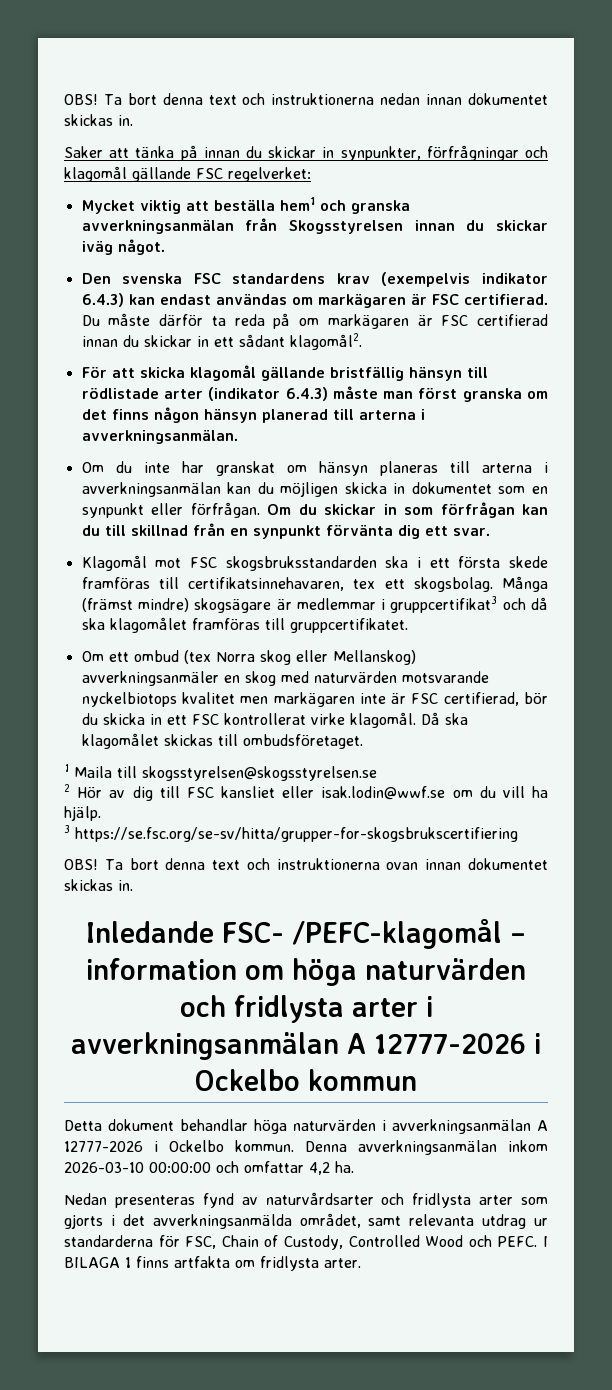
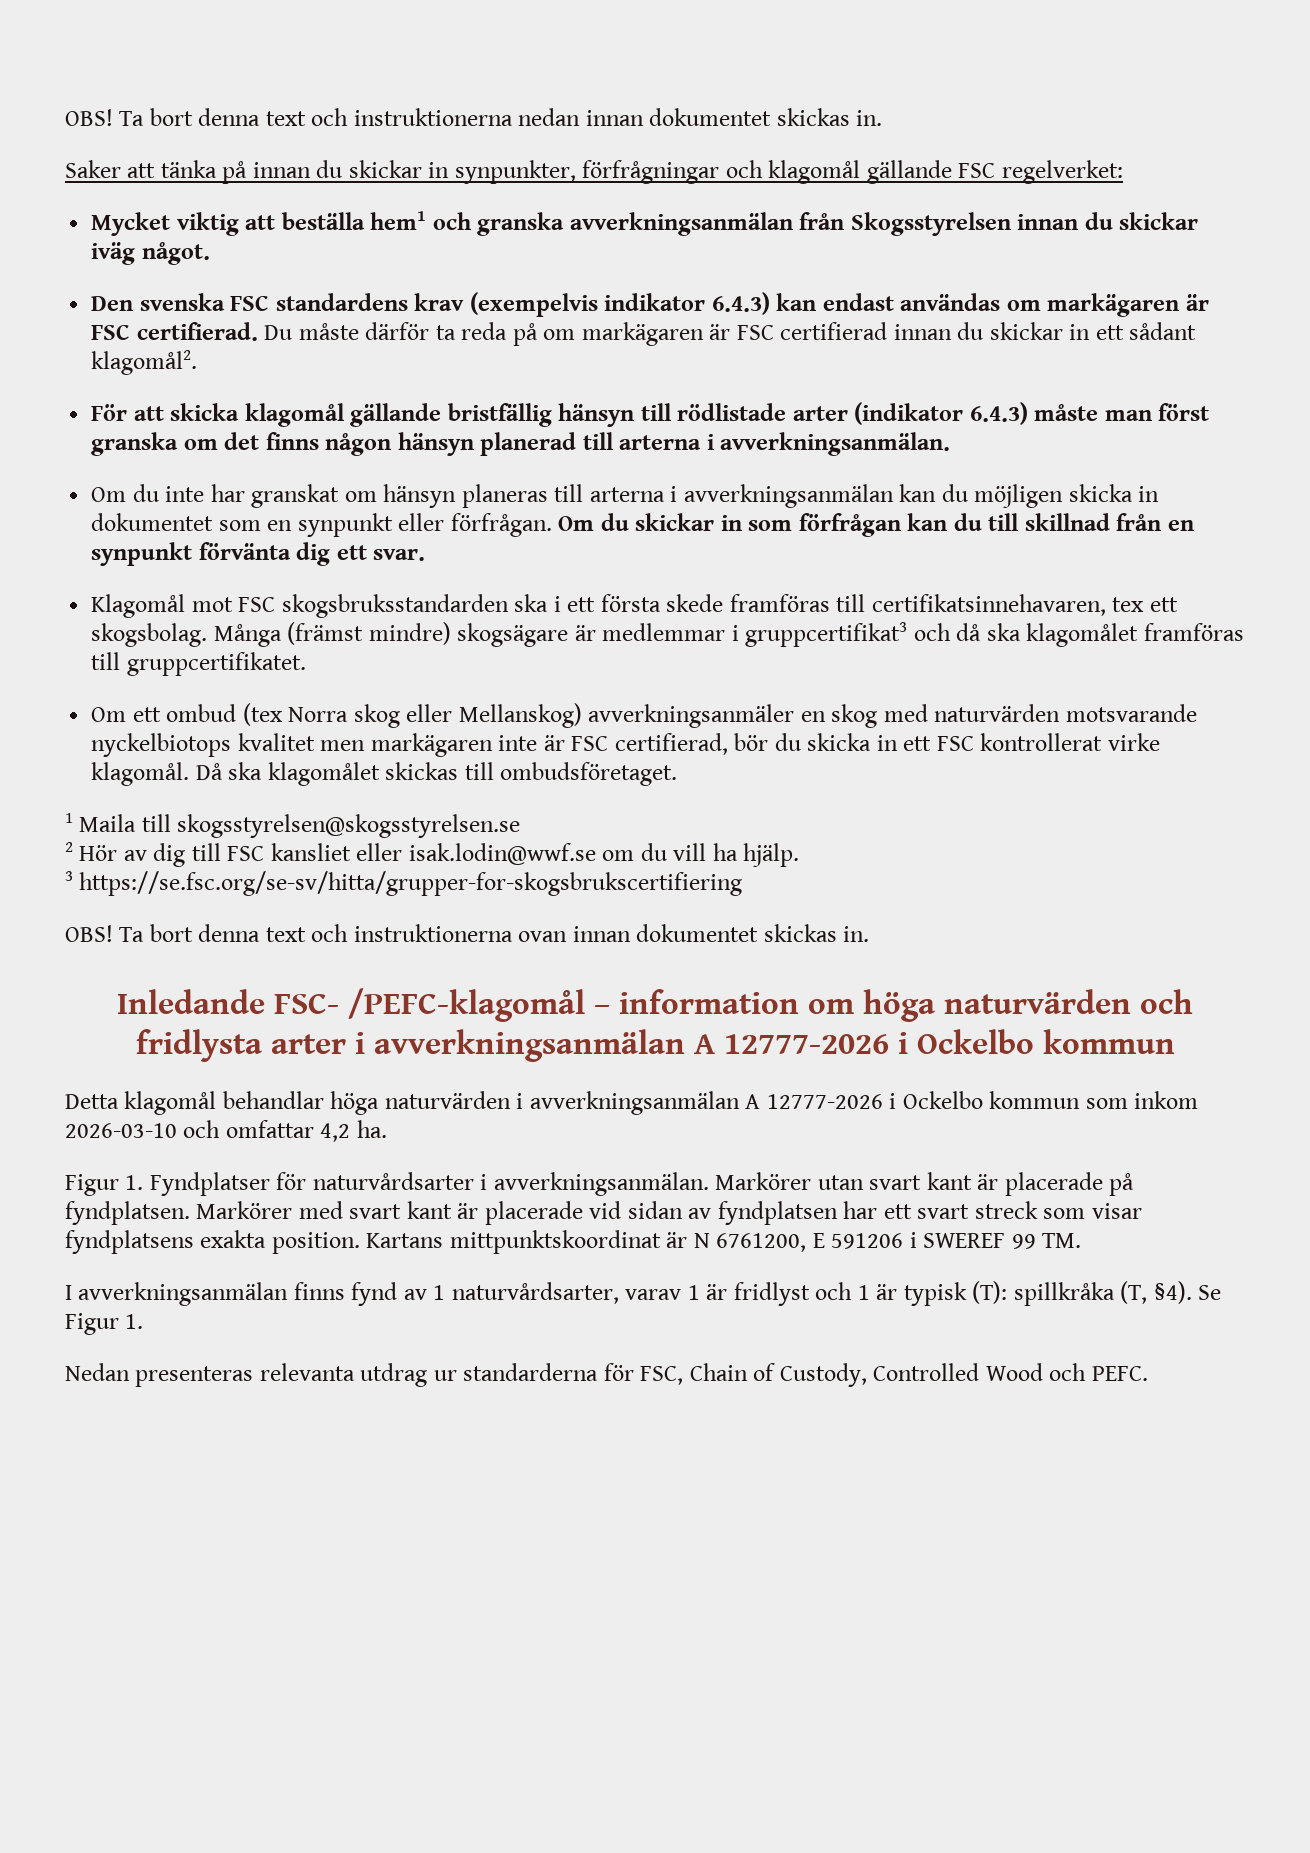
[108,1119,174,1131] dokument -> [124,1091,217,1115] klagomål
[235,1140,497,1155] kommun. Denna avverkningsanmälan -> [989,1091,1128,1109] kommun som
[149,1162,211,1173] 00:00:00 -> (177, 1130) none
[64,1192,548,1208] [64,1213,402,1229] Nedan presenteras fynd av naturvårdsarter och fridlysta arter som gjorts i det avverkningsanmälda området, samt -> [65,1172,1135,1196] [65,1201,1142,1225] [65,1230,1082,1254] [65,1281,1222,1306] [65,1313,144,1335] [65,1363,254,1387] Figur 1. Fyndplatser för naturvårdsarter i avverkningsanmälan. Markörer utan svart kant är placerade på fyndplatsen. Markörer med svart kant är placerade vid sidan av fyndplatsen har ett svart streck som visar fyndplatsens exakta position. Kartans mittpunktskoordinat är N 6761200, E 591206 i SWEREF 99 TM. // I avverkningsanmälan finns fynd av 1 naturvårdsarter, varav 1 är fridlyst och 1 är typisk (T): spillkråka (T, §4). Se Figur 1. // Nedan presenteras
[543,1236,549,1247] [64,1256,361,1271] I BILAGA 1 finns artfakta om fridlysta arter. -> (1148, 1373) none

